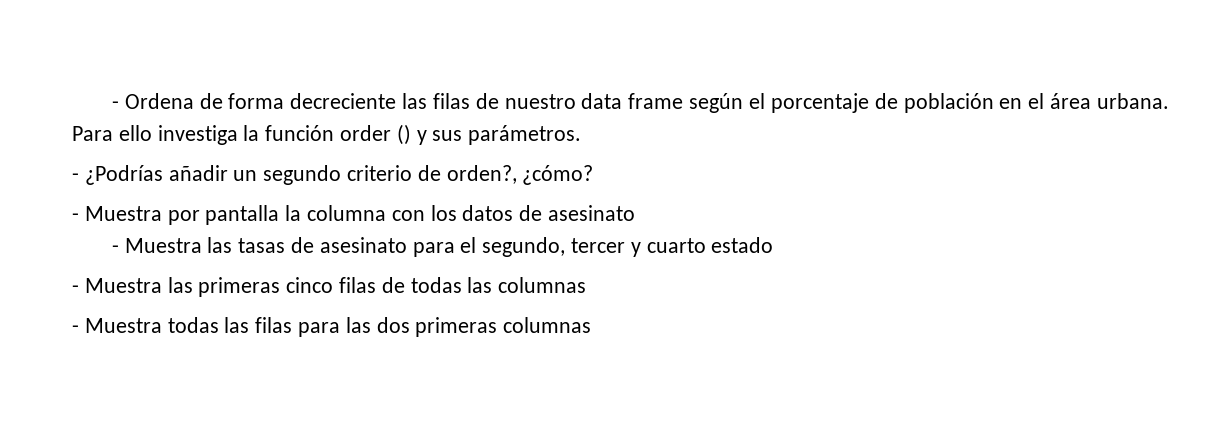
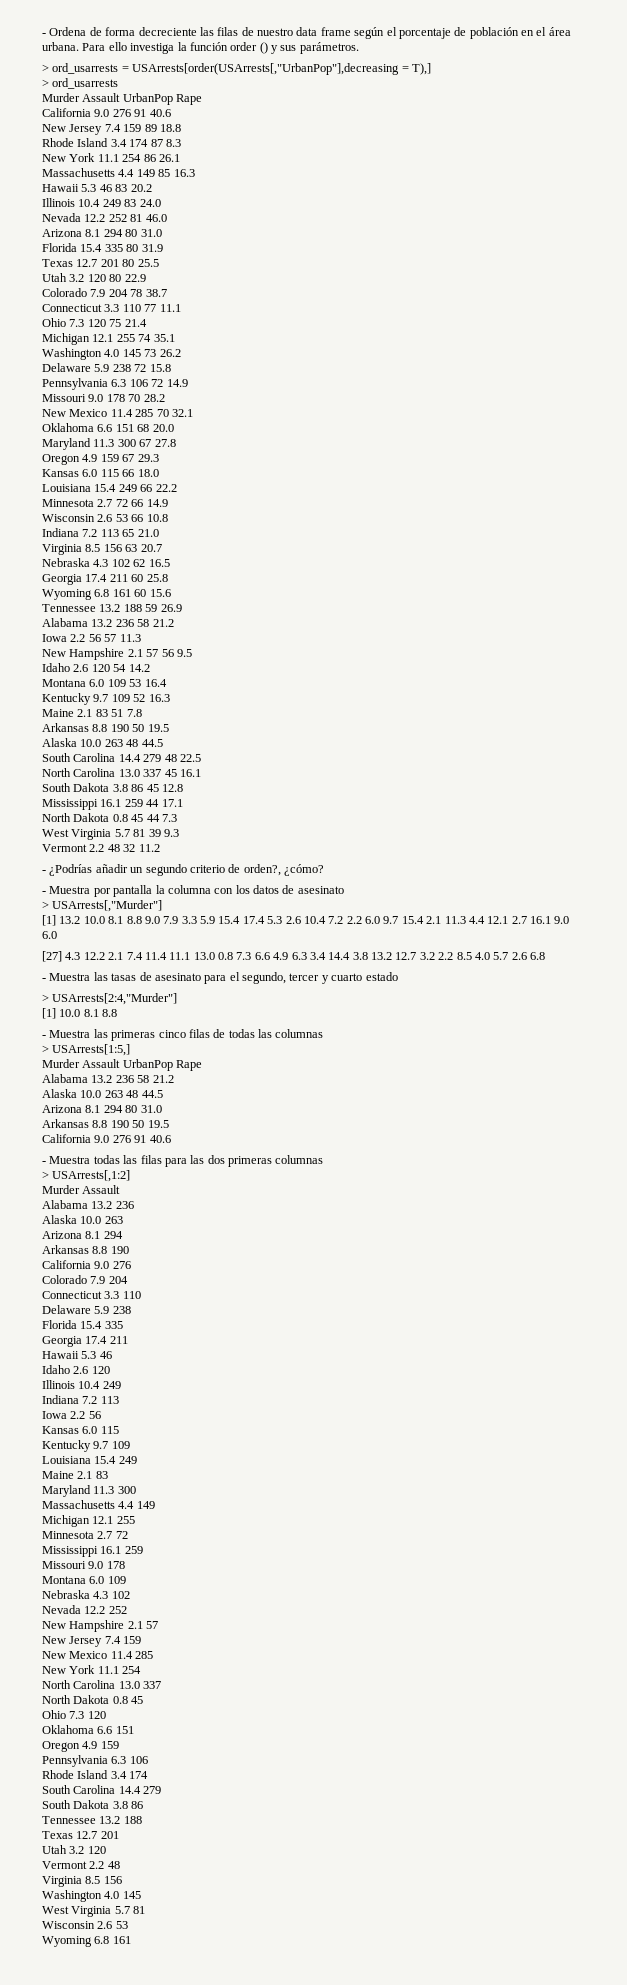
(582, 135) none -> [42,63,431,75] [42,78,119,89] [42,93,203,105] [42,108,171,117] [42,124,181,135] [42,138,181,147] [42,153,180,162] [42,168,195,177] [42,184,152,192] [42,198,161,207] [42,213,167,222] [42,229,162,237] [42,243,163,252] [42,259,159,267] [42,273,146,282] [42,288,167,297] [42,304,181,312] [42,318,147,327] [42,333,175,345] [42,348,181,360] [42,363,171,372] [42,378,188,390] [42,394,165,402] [42,409,193,417] [42,423,174,432] [42,438,176,450] [42,454,159,465] [42,469,159,477] [42,484,177,492] [42,499,168,507] [42,514,168,522] [42,528,159,537] [42,544,162,555] [42,558,170,567] [42,574,168,585] [42,589,171,600] [42,604,182,612] [42,618,174,627] [42,634,141,642] [42,648,192,660] [42,663,150,672] [42,679,167,687] [42,693,170,705] [42,709,142,717] [42,723,169,732] [42,738,163,747] [42,753,201,762] [42,768,201,777] [42,783,183,792] [42,799,183,810] [42,813,177,822] [42,829,179,840] [42,844,160,852] // > ord_usarrests = USArrests[order(USArrests[,"UrbanPop"],decreasing = T),] // > ord_usarrests // Murder Assault UrbanPop Rape // California 9.0 276 91 40.6 // New Jersey 7.4 159 89 18.8 // Rhode Island 3.4 174 87 8.3 // New York 11.1 254 86 26.1 // Massachusetts 4.4 149 85 16.3 // Hawaii 5.3 46 83 20.2 // Illinois 10.4 249 83 24.0 // Nevada 12.2 252 81 46.0 // Arizona 8.1 294 80 31.0 // Florida 15.4 335 80 31.9 // Texas 12.7 201 80 25.5 // Utah 3.2 120 80 22.9 // Colorado 7.9 204 78 38.7 // Connecticut 3.3 110 77 11.1 // Ohio 7.3 120 75 21.4 // Michigan 12.1 255 74 35.1 // Washington 4.0 145 73 26.2 // Delaware 5.9 238 72 15.8 // Pennsylvania 6.3 106 72 14.9 // Missouri 9.0 178 70 28.2 // New Mexico 11.4 285 70 32.1 // Oklahoma 6.6 151 68 20.0 // Maryland 11.3 300 67 27.8 // Oregon 4.9 159 67 29.3 // Kansas 6.0 115 66 18.0 // Louisiana 15.4 249 66 22.2 // Minnesota 2.7 72 66 14.9 // Wisconsin 2.6 53 66 10.8 // Indiana 7.2 113 65 21.0 // Virginia 8.5 156 63 20.7 // Nebraska 4.3 102 62 16.5 // Georgia 17.4 211 60 25.8 // Wyoming 6.8 161 60 15.6 // Tennessee 13.2 188 59 26.9 // Alabama 13.2 236 58 21.2 // Iowa 2.2 56 57 11.3 // New Hampshire 2.1 57 56 9.5 // Idaho 2.6 120 54 14.2 // Montana 6.0 109 53 16.4 // Kentucky 9.7 109 52 16.3 // Maine 2.1 83 51 7.8 // Arkansas 8.8 190 50 19.5 // Alaska 10.0 263 48 44.5 // South Carolina 14.4 279 48 22.5 // North Carolina 13.0 337 45 16.1 // South Dakota 3.8 86 45 12.8 // Mississippi 16.1 259 44 17.1 // North Dakota 0.8 45 44 7.3 // West Virginia 5.7 81 39 9.3 // Vermont 2.2 48 32 11.2
(636, 213) none -> [42,900,163,912] [42,915,570,926] [42,931,57,939] [42,951,545,962] // > USArrests[,"Murder"] // [1] 13.2 10.0 8.1 8.8 9.0 7.9 3.3 5.9 15.4 17.4 5.3 2.6 10.4 7.2 2.2 6.0 9.7 15.4 2.1 11.3 4.4 12.1 2.7 16.1 9.0 6.0 // [27] 4.3 12.2 2.1 7.4 11.4 11.1 13.0 0.8 7.3 6.6 4.9 6.3 3.4 14.4 3.8 13.2 12.7 3.2 2.2 8.5 4.0 5.7 2.6 6.8
(774, 245) none -> [42,993,178,1005] [42,1008,118,1019] // > USArrests[2:4,"Murder"] // [1] 10.0 8.1 8.8
(587, 285) none -> [42,1044,131,1056] [42,1059,203,1071] [42,1074,174,1083] [42,1089,163,1098] [42,1105,162,1113] [42,1119,169,1128] [42,1134,171,1143] // > USArrests[1:5,] // Murder Assault UrbanPop Rape // Alabama 13.2 236 58 21.2 // Alaska 10.0 263 48 44.5 // Arizona 8.1 294 80 31.0 // Arkansas 8.8 190 50 19.5 // California 9.0 276 91 40.6
(592, 325) none -> [42,1170,131,1182] [42,1185,121,1194] [42,1200,134,1209] [42,1215,123,1224] [42,1231,123,1239] [42,1245,129,1254] [42,1260,131,1269] [42,1275,128,1284] [42,1291,141,1299] [42,1305,131,1314] [42,1320,123,1329] [42,1336,128,1347] [42,1351,112,1359] [42,1365,110,1374] [42,1380,121,1389] [42,1395,119,1404] [42,1411,101,1419] [42,1426,119,1434] [42,1440,130,1452] [42,1456,137,1464] [42,1471,108,1479] [42,1485,136,1497] [42,1500,155,1509] [42,1515,135,1527] [42,1531,128,1539] [42,1546,143,1557] [42,1561,125,1569] [42,1576,126,1584] [42,1590,130,1599] [42,1605,127,1614] [42,1620,159,1632] [42,1636,142,1647] [42,1651,154,1659] [42,1665,142,1674] [42,1680,162,1689] [42,1695,144,1704] [42,1710,106,1719] [42,1725,134,1734] [42,1741,119,1752] [42,1755,148,1767] [42,1770,149,1779] [42,1785,162,1794] [42,1800,144,1809] [42,1816,142,1824] [42,1831,119,1839] [42,1845,106,1854] [42,1861,120,1869] [42,1876,122,1887] [42,1890,141,1902] [42,1906,146,1917] [42,1921,128,1929] [42,1936,131,1947] // > USArrests[,1:2] // Murder Assault // Alabama 13.2 236 // Alaska 10.0 263 // Arizona 8.1 294 // Arkansas 8.8 190 // California 9.0 276 // Colorado 7.9 204 // Connecticut 3.3 110 // Delaware 5.9 238 // Florida 15.4 335 // Georgia 17.4 211 // Hawaii 5.3 46 // Idaho 2.6 120 // Illinois 10.4 249 // Indiana 7.2 113 // Iowa 2.2 56 // Kansas 6.0 115 // Kentucky 9.7 109 // Louisiana 15.4 249 // Maine 2.1 83 // Maryland 11.3 300 // Massachusetts 4.4 149 // Michigan 12.1 255 // Minnesota 2.7 72 // Mississippi 16.1 259 // Missouri 9.0 178 // Montana 6.0 109 // Nebraska 4.3 102 // Nevada 12.2 252 // New Hampshire 2.1 57 // New Jersey 7.4 159 // New Mexico 11.4 285 // New York 11.1 254 // North Carolina 13.0 337 // North Dakota 0.8 45 // Ohio 7.3 120 // Oklahoma 6.6 151 // Oregon 4.9 159 // Pennsylvania 6.3 106 // Rhode Island 3.4 174 // South Carolina 14.4 279 // South Dakota 3.8 86 // Tennessee 13.2 188 // Texas 12.7 201 // Utah 3.2 120 // Vermont 2.2 48 // Virginia 8.5 156 // Washington 4.0 145 // West Virginia 5.7 81 // Wisconsin 2.6 53 // Wyoming 6.8 161

